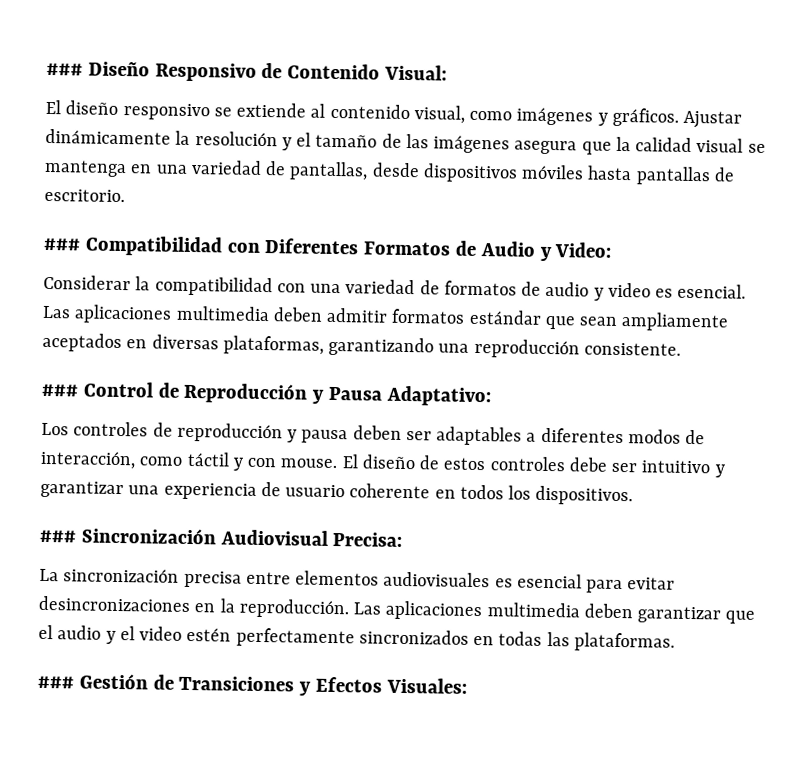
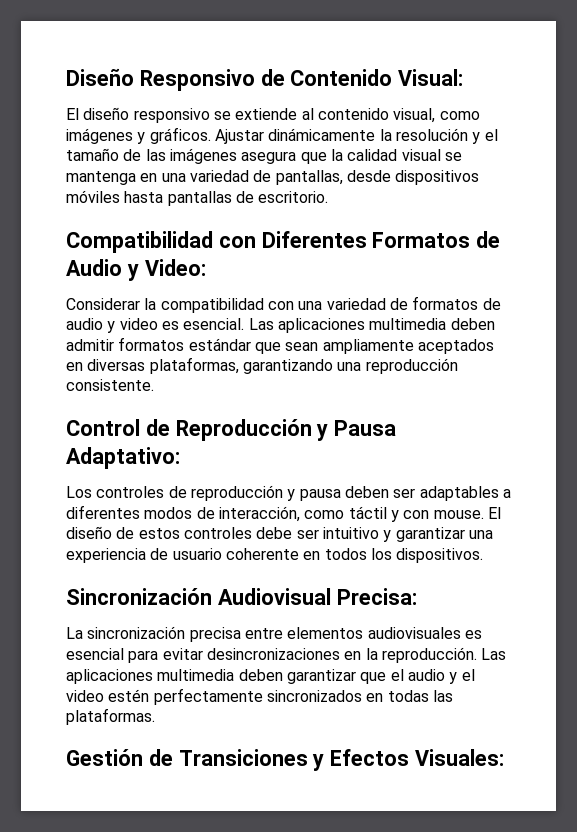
[46,62,83,76] ### -> (66, 77) none
[43,237,81,251] ### -> (329, 197) none
[41,383,78,397] ### -> (154, 385) none
[39,529,76,543] ### -> (484, 555) none
[37,675,74,689] ### -> (155, 716) none

